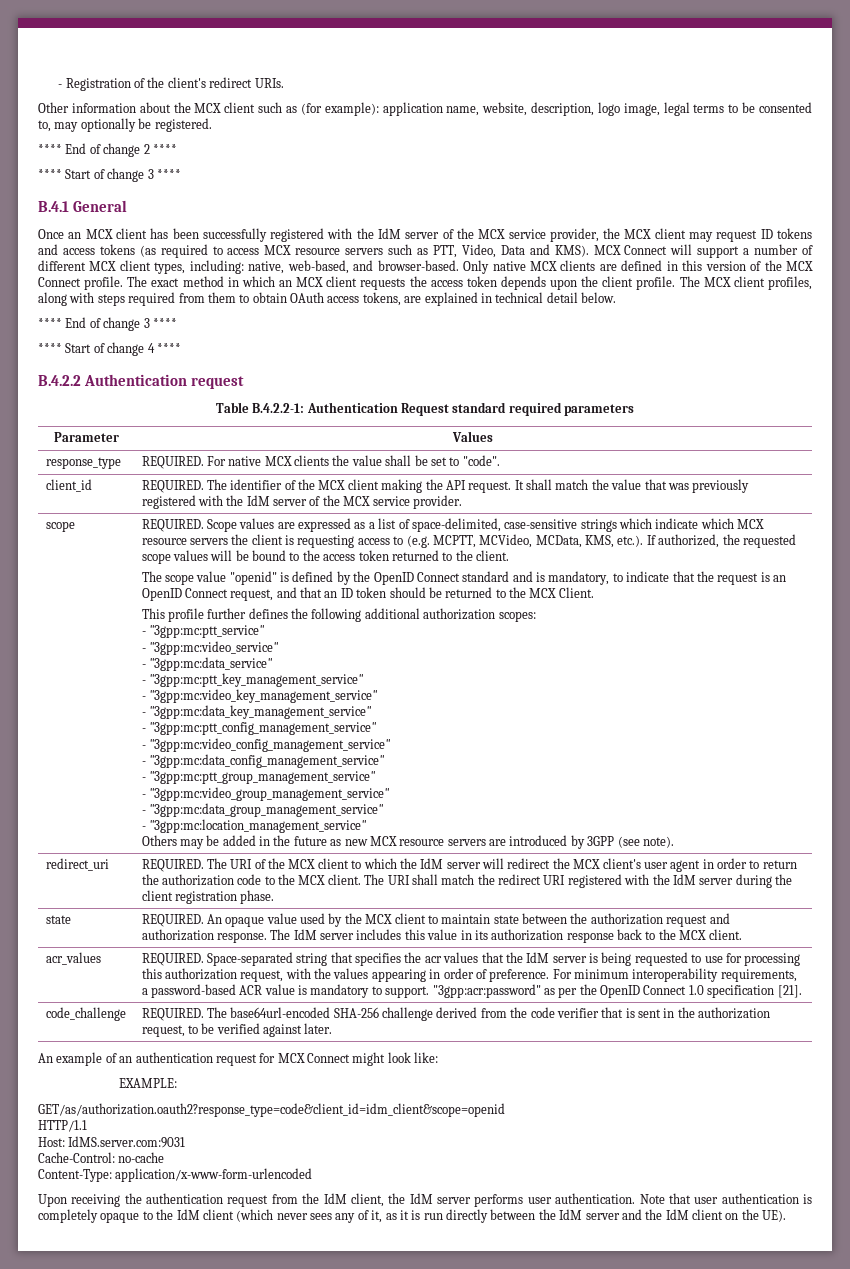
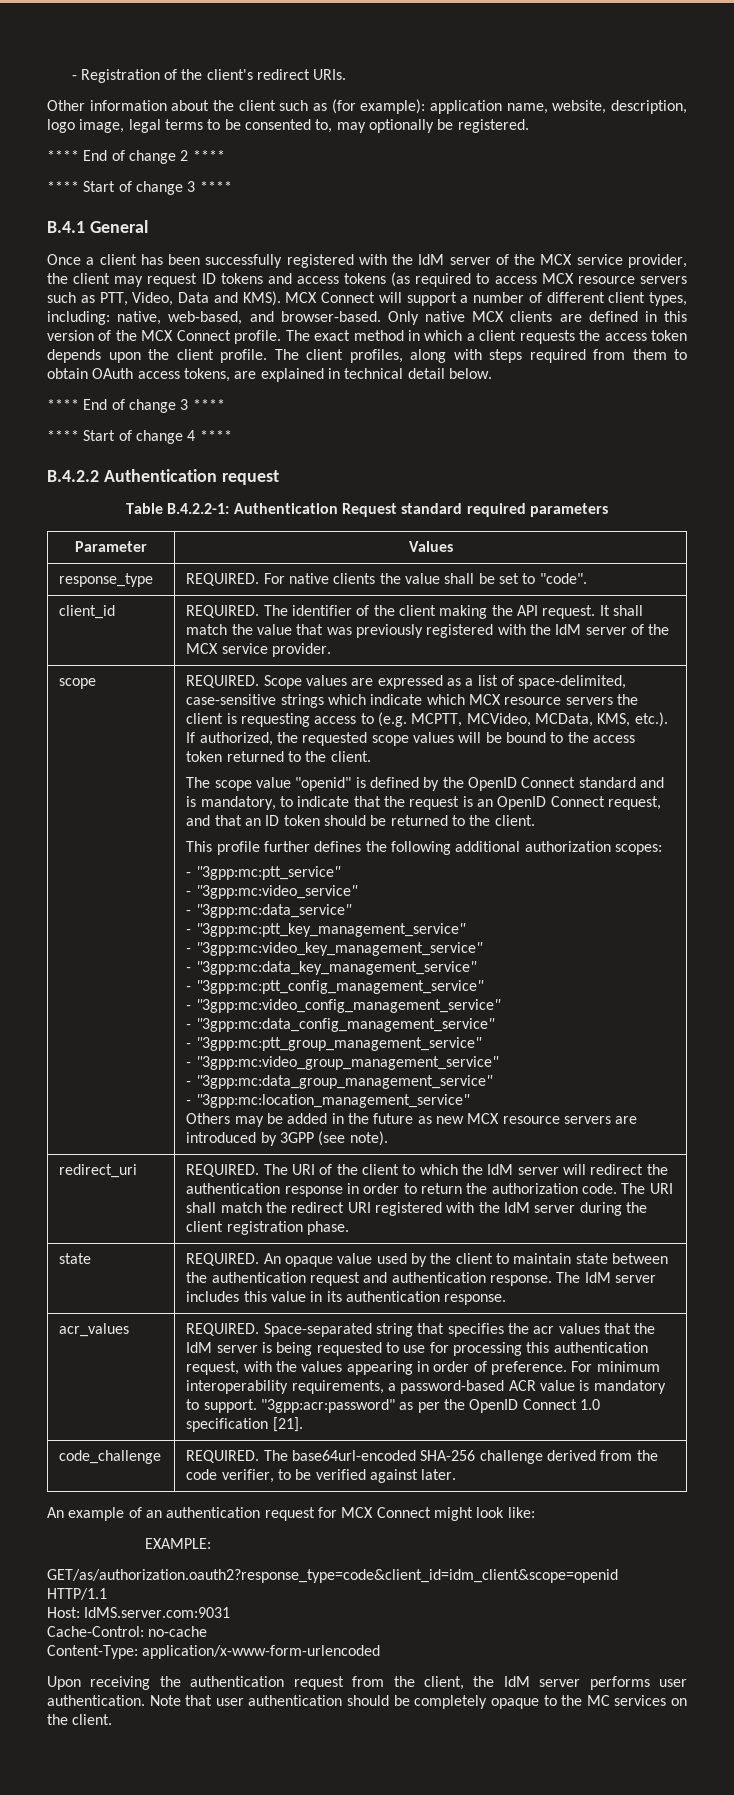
[194,103,222,113] MCX -> (235, 105) none
[68,229,113,239] an MCX -> [86,257,95,265] a
[624,229,652,239] MCX -> (68, 278) none
[89,261,117,271] MCX -> (605, 297) none
[278,277,324,287] an MCX -> [466,333,475,341] a
[703,277,731,287] MCX -> (299, 354) none
[264,456,292,466] MCX -> (330, 578) none
[318,480,346,490] MCX -> (395, 610) none
[529,587,594,598] MCX Client. -> [494,815,535,826] client.
[288,859,316,869] MCX -> (358, 1169) none
[573,858,701,872] MCX client's user agent -> [186,1183,343,1197] authentication response
[237,874,361,885] code to the MCX client. -> [581,1183,617,1194] code.
[365,914,393,924] MCX -> (452, 1258) none
[590,913,663,925] authorization -> [211,1272,306,1283] authentication
[141,929,214,941] authorization -> [391,1272,486,1283] authentication
[491,929,742,943] authorization response back to the MCX client. -> [345,1291,507,1305] authentication response.
[164,968,237,980] authorization -> [553,1342,648,1353] authentication
[556,1007,771,1019] [141,1025,185,1037] verifier that is sent in the authorization request, -> [221,1469,274,1483] verifier,
[323,1193,347,1204] IdM -> (415, 1681) none
[802,1194,812,1204] is -> [347,1695,410,1706] should be
[176,1209,723,1223] IdM client (which never sees any of it, as it is run directly between the IdM server and the IdM client -> [586,1695,667,1706] MC services
[762,1210,787,1222] UE). -> [72,1714,113,1725] client.

